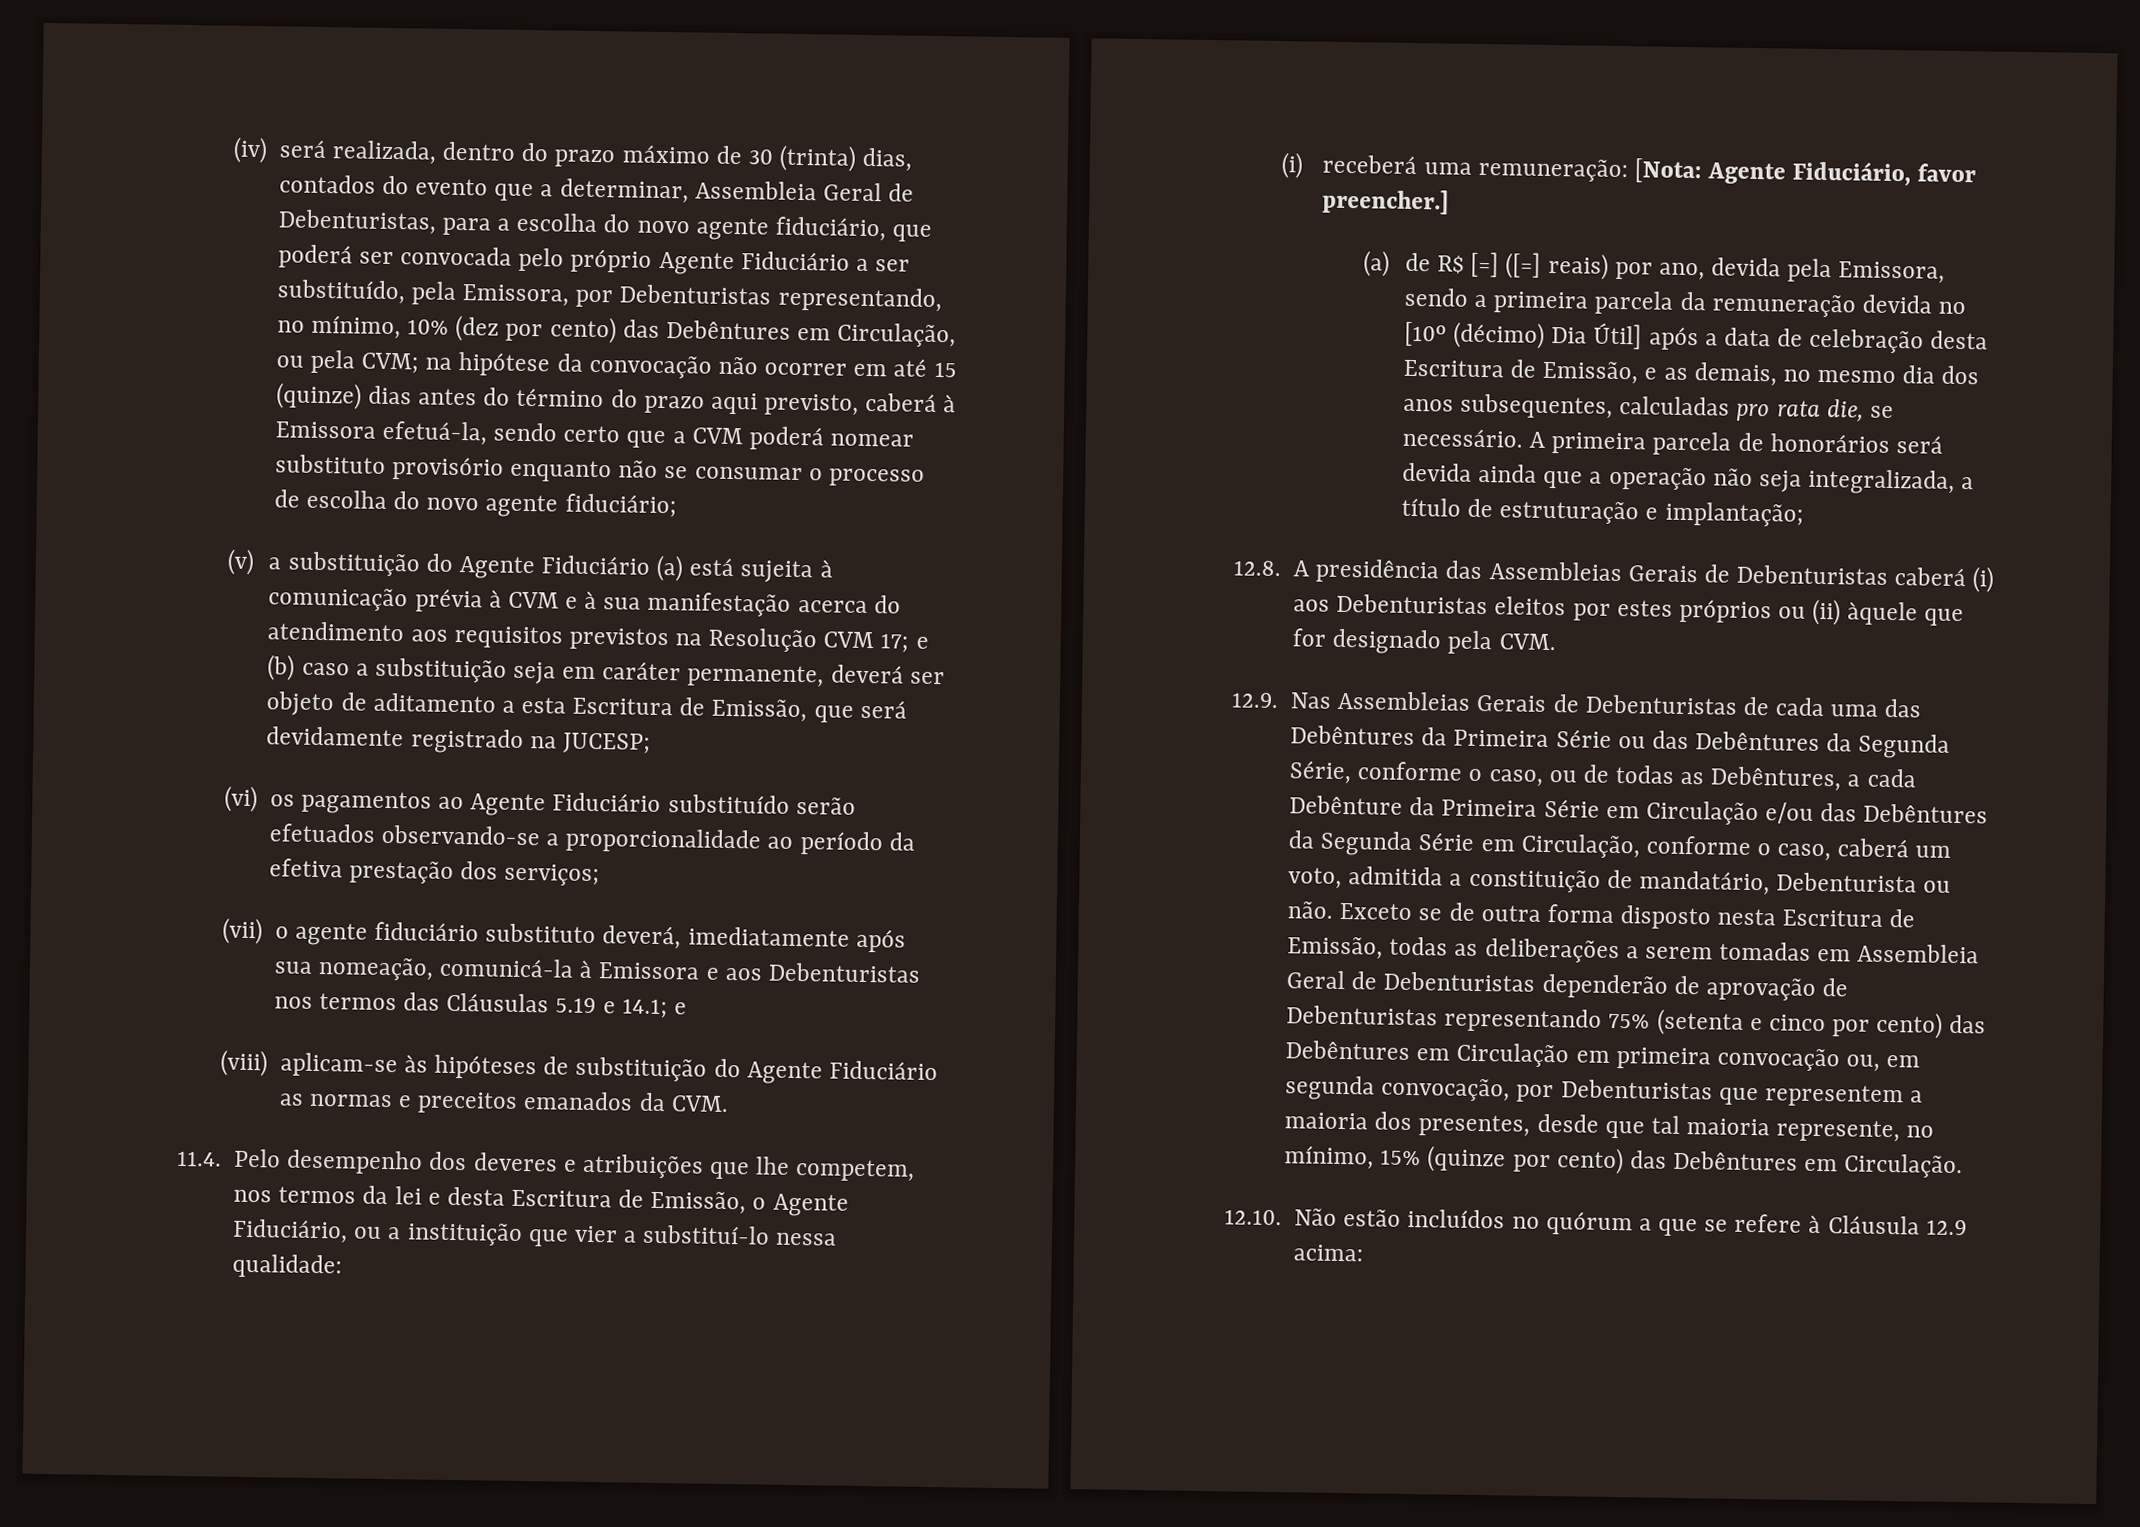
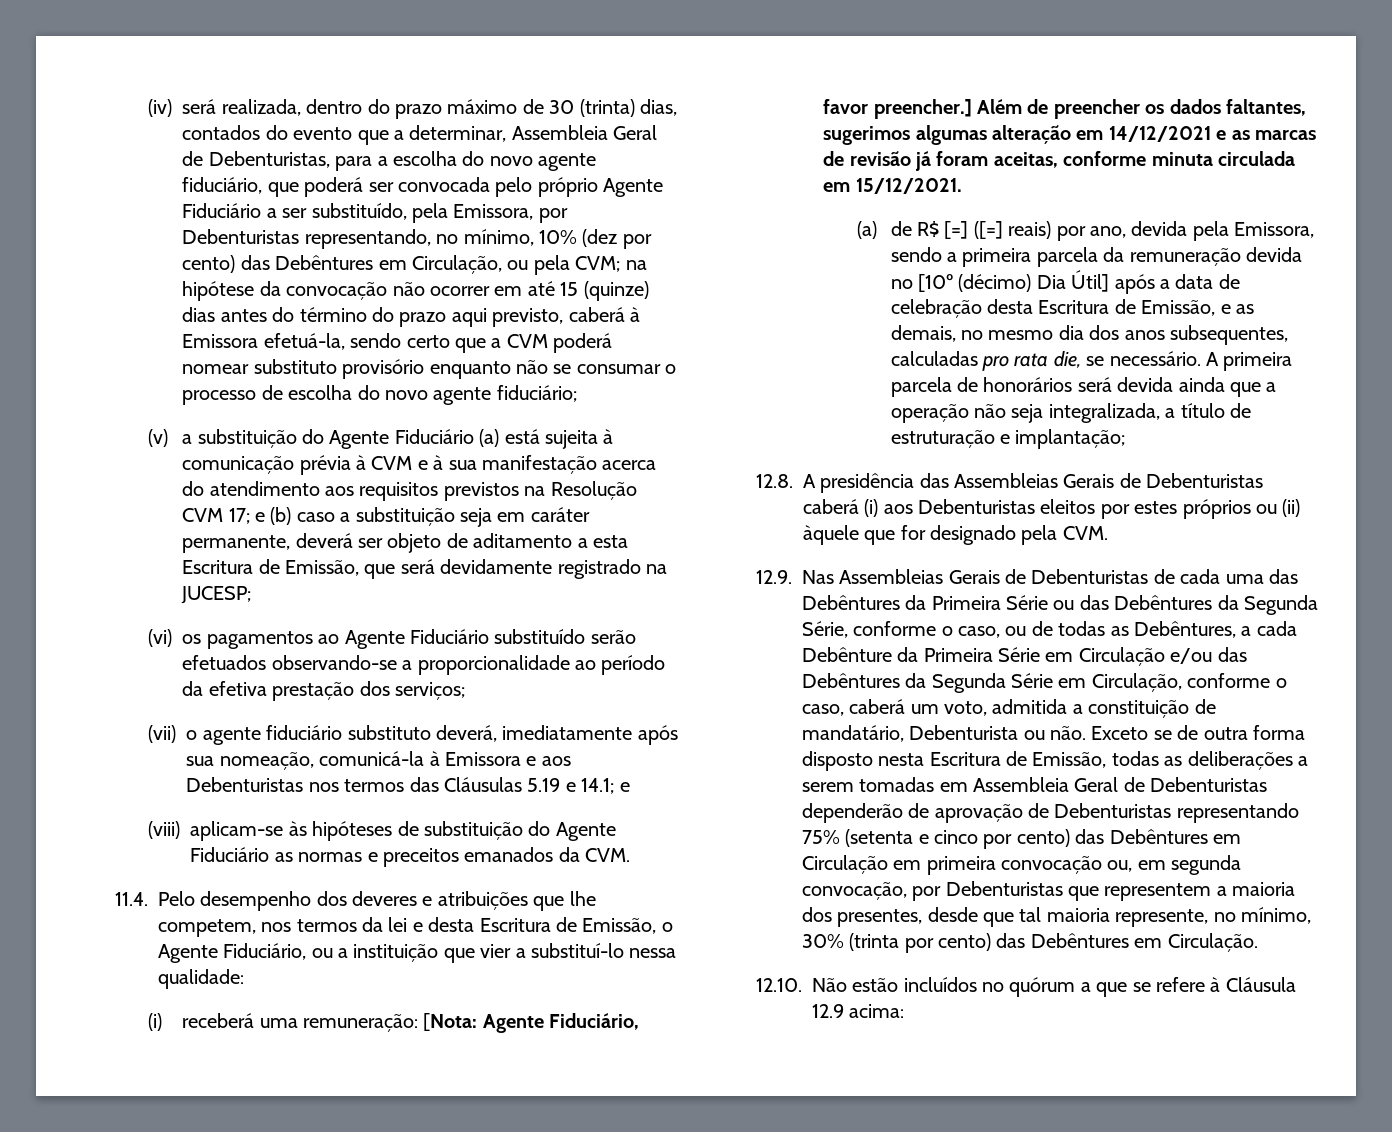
(1450, 201) none -> [976,99,1306,119] [823,125,1316,145] [823,151,1295,171] [823,178,962,194] Além de preencher os dados faltantes, sugerimos algumas alteração em 14/12/2021 e as marcas de revisão já foram aceitas, conforme minuta circulada em 15/12/2021.
[1380,1145,1507,1173] 15% (quinze -> [801,933,900,951] 30% (trinta

